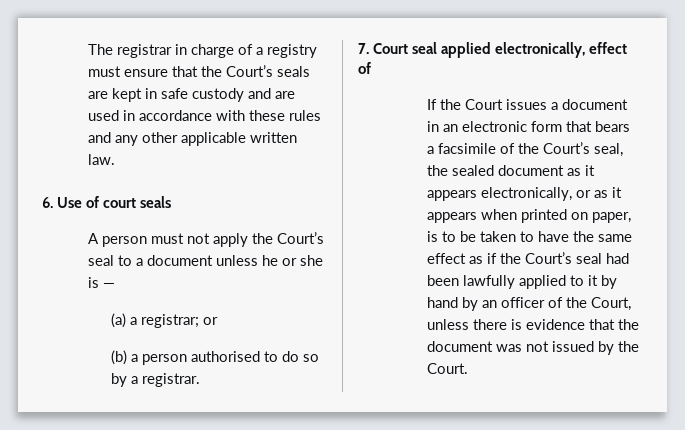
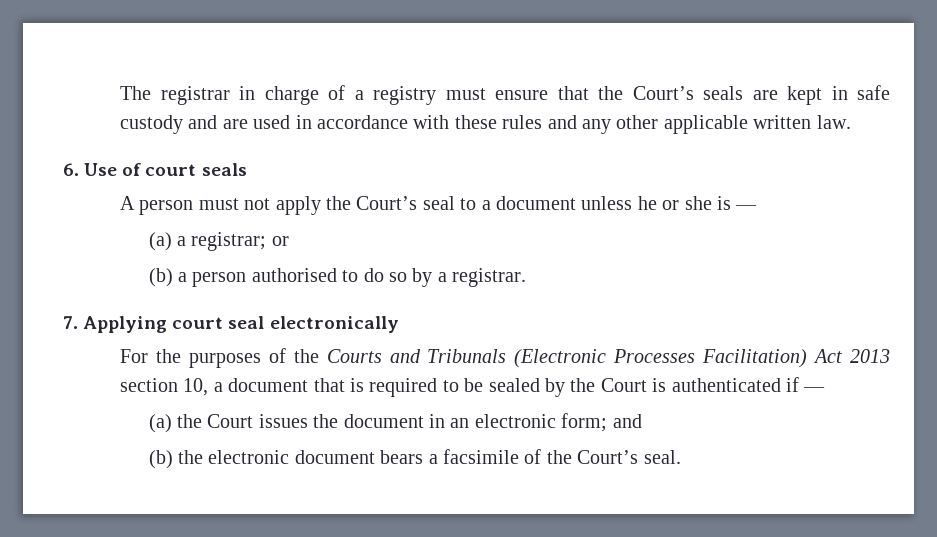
[373,42,628,58] [358,62,371,74] [427,99,438,110] Court seal applied electronically, effect of // If -> [83,316,399,333] [120,348,891,368] [120,377,826,397] [148,414,172,433] Applying court seal electronically // For the purposes of the Courts and Tribunals (Electronic Processes Facilitation) Act 2013 section 10, a document that is required to be sealed by the Court is authenticated if — // (a)
[551,102,559,110] a -> [313,414,339,428] the
[531,121,593,132] form that -> [561,413,642,432] [148,450,375,469] form; and // (b) the electronic document
[594,143,624,157] [427,165,596,176] [427,187,623,201] [427,209,632,223] [427,231,633,242] [427,252,630,264] [427,275,618,289] [427,297,632,311] [427,319,640,330] [427,341,640,355] [427,363,469,374] seal, the sealed document as it appears electronically, or as it appears when printed on paper, is to be taken to have the same effect as if the Court’s seal had been lawfully applied to it by hand by an officer of the Court, unless there is evidence that the document was not issued by the Court. -> [643,450,681,464] seal.

